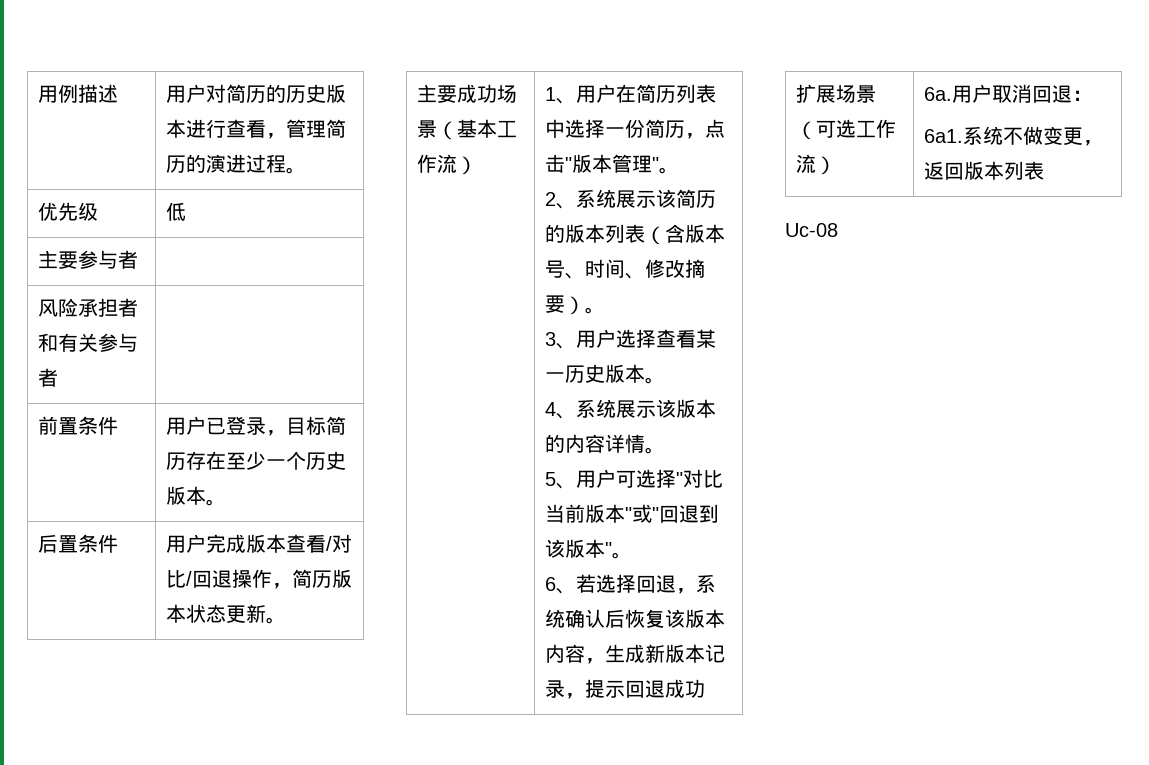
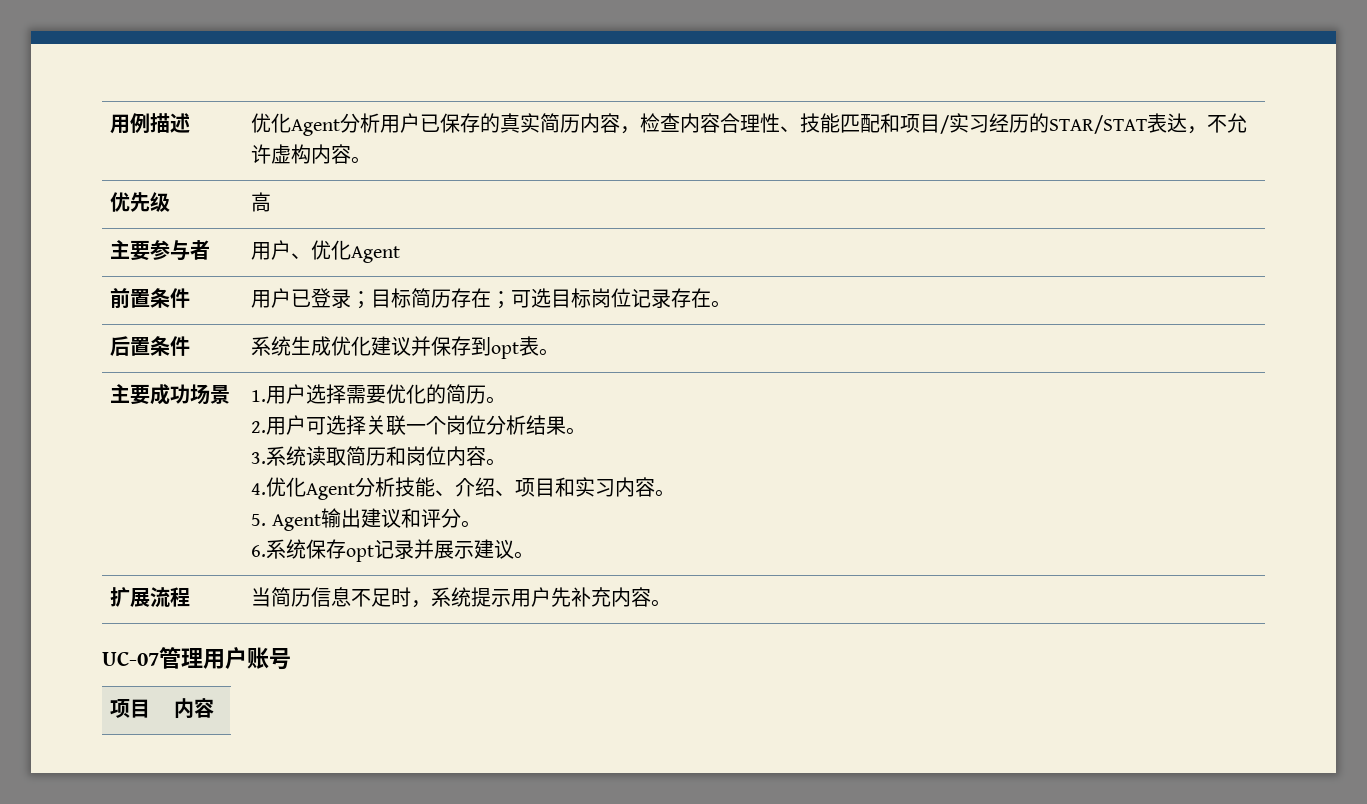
[166,84,347,103] [166,119,347,139] [166,154,287,173] 用户对简历的历史版本进行查看，管理简历的演进过程 -> [251,113,1248,136] [251,144,352,164] 优化Agent分析用户已保存的真实简历内容，检查内容合理性、技能匹配和项目/实习经历的STAR/STAT表达，不允许虚构内容
[166,202,187,221] 低 -> [251,192,272,212] 高
[38,298,139,317] [38,333,139,352] [38,368,59,387] // 风险承担者和有关参与者 | -> [251,240,401,263] 用户、优化Agent
[266,430,287,436] ， -> [351,291,372,309] ；
[226,451,347,470] [166,486,227,506] [38,534,119,553] [166,534,353,553] [166,569,353,589] [166,604,287,624] [417,84,518,103] [417,119,518,140] [417,154,478,175] [545,84,717,104] [545,119,726,139] [545,154,680,174] [545,189,717,209] [545,224,726,245] [545,259,706,279] [545,295,606,315] [545,329,717,349] [545,364,666,384] [545,399,717,419] [545,434,666,454] [545,469,724,489] [545,504,720,523] [545,539,633,559] [545,574,717,594] [545,609,726,628] [545,644,726,664] [545,679,706,699] [796,84,877,103] [796,119,897,140] [796,154,837,175] [924,84,1093,103] [924,126,1104,146] [924,161,1045,180] [785,223,838,237] 至少一个历史版本。 // 后置条件 | 用户完成版本查看/对比/回退操作，简历版本状态更新。 // 主要成功场景（基本工作流） | 1、用户在简历列表中选择一份简历，点击"版本管理"。 // 2、系统展示该简历的版本列表（含版本号、时间、修改摘要）。 // 3、用户选择查看某一历史版本。 // 4、系统展示该版本的内容详情。 // 5、用户可选择"对比当前版本"或"回退到该版本"。 // 6、若选择回退，系统确认后恢复该版本内容，生成新版本记录，提示回退成功 // 扩展场景（可选工作流） | 6a.用户取消回退： // 6a1.系统不做变更，返回版本列表 // Uc-08 -> [491,288,732,309] [110,336,191,356] [251,336,560,359] [110,383,231,405] [251,384,507,404] [251,415,587,436] [251,446,507,466] [251,477,676,500] [251,508,481,531] [251,539,535,562] [110,587,191,608] [251,587,672,608] [102,647,291,670] [110,699,151,718] [174,698,215,719] ；可选目标岗位记录存在。 // 后置条件 | 系统生成优化建议并保存到opt表。 // 主要成功场景 | 1.用户选择需要优化的简历。 // 2.用户可选择关联一个岗位分析结果。 // 3.系统读取简历和岗位内容。 // 4.优化Agent分析技能、介绍、项目和实习内容。 // 5. Agent输出建议和评分。 // 6.系统保存opt记录并展示建议。 // 扩展流程 | 当简历信息不足时，系统提示用户先补充内容。 // UC-07管理用户账号 // 项目 | 内容

